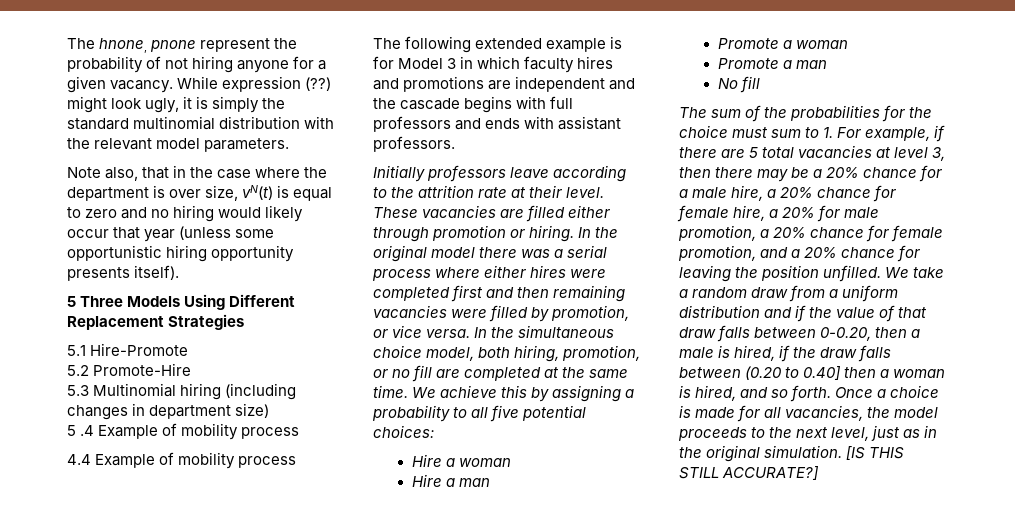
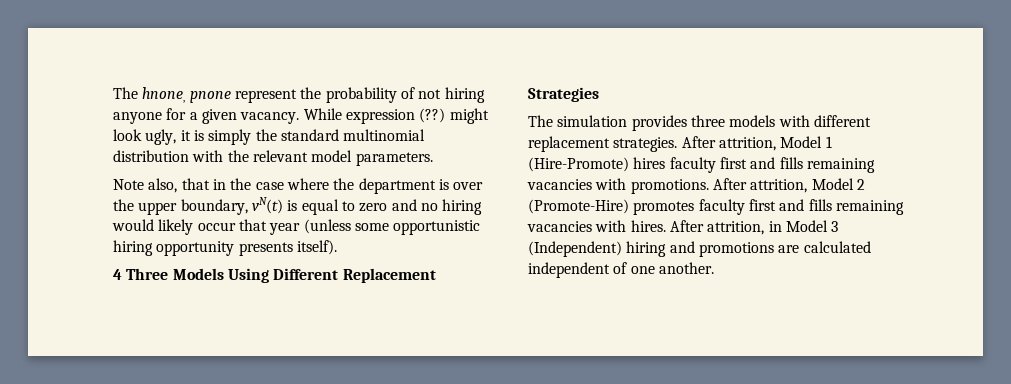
[205,185,239,201] size, -> [113,199,248,215] the upper boundary,
[67,296,76,307] 5 -> [113,269,122,280] 4
[67,343,189,356] [67,363,192,376] [67,383,297,400] [67,403,270,420] [67,423,300,440] [67,452,297,469] [373,36,623,53] [373,56,614,73] [373,76,636,92] [373,96,574,113] [373,116,622,132] [373,136,455,152] [373,165,627,182] [373,185,605,198] [373,205,611,222] [373,225,619,242] [373,245,608,262] [372,265,607,281] [373,285,626,302] [373,305,630,322] [373,325,615,338] [373,345,641,362] [373,365,629,382] [373,385,635,402] [372,405,587,422] [373,425,434,438] [411,454,511,467] [411,474,490,487] [717,38,848,49] [717,58,827,69] [717,76,760,93] [679,105,933,122] [679,125,946,142] [679,145,946,161] [679,165,943,182] [679,185,897,202] [677,205,880,222] [678,225,944,242] [678,245,921,262] [679,265,945,282] [679,285,899,302] [679,305,928,322] [679,325,921,342] [679,345,892,362] [679,366,946,380] [679,385,940,402] [679,405,939,422] [678,425,938,441] [679,445,905,462] [679,466,820,480] 5.1 Hire-Promote // 5.2 Promote-Hire // 5.3 Multinomial hiring (including changes in department size) // 5 .4 Example of mobility process // 4.4 Example of mobility process // The following extended example is for Model 3 in which faculty hires and promotions are independent and the cascade begins with full professors and ends with assistant professors. // Initially professors leave according to the attrition rate at their level. These vacancies are filled either through promotion or hiring. In the original model there was a serial process where either hires were completed first and then remaining vacancies were filled by promotion, or vice versa. In the simultaneous choice model, both hiring, promotion, or no fill are completed at the same time. We achieve this by assigning a probability to all five potential choices: // Hire a woman // Hire a man // Promote a woman // Promote a man // No fill // The sum of the probabilities for the choice must sum to 1. For example, if there are 5 total vacancies at level 3, then there may be a 20% chance for a male hire, a 20% chance for female hire, a 20% for male promotion, a 20% chance for female promotion, and a 20% chance for leaving the position unfilled. We take a random draw from a uniform distribution and if the value of that draw falls between 0-0.20, then a male is hired, if the draw falls between (0.20 to 0.40] then a woman is hired, and so forth. Once a choice is made for all vacancies, the model proceeds to the next level, just as in the original simulation. [IS THIS STILL ACCURATE?] -> [528,115,871,131] [528,136,832,152] [528,157,875,173] [527,178,865,194] [528,199,904,215] [527,220,839,235] [528,241,871,257] [528,262,714,278] The simulation provides three models with different replacement strategies. After attrition, Model 1 (Hire-Promote) hires faculty first and fills remaining vacancies with promotions. After attrition, Model 2 (Promote-Hire) promotes faculty first and fills remaining vacancies with hires. After attrition, in Model 3 (Independent) hiring and promotions are calculated independent of one another.

